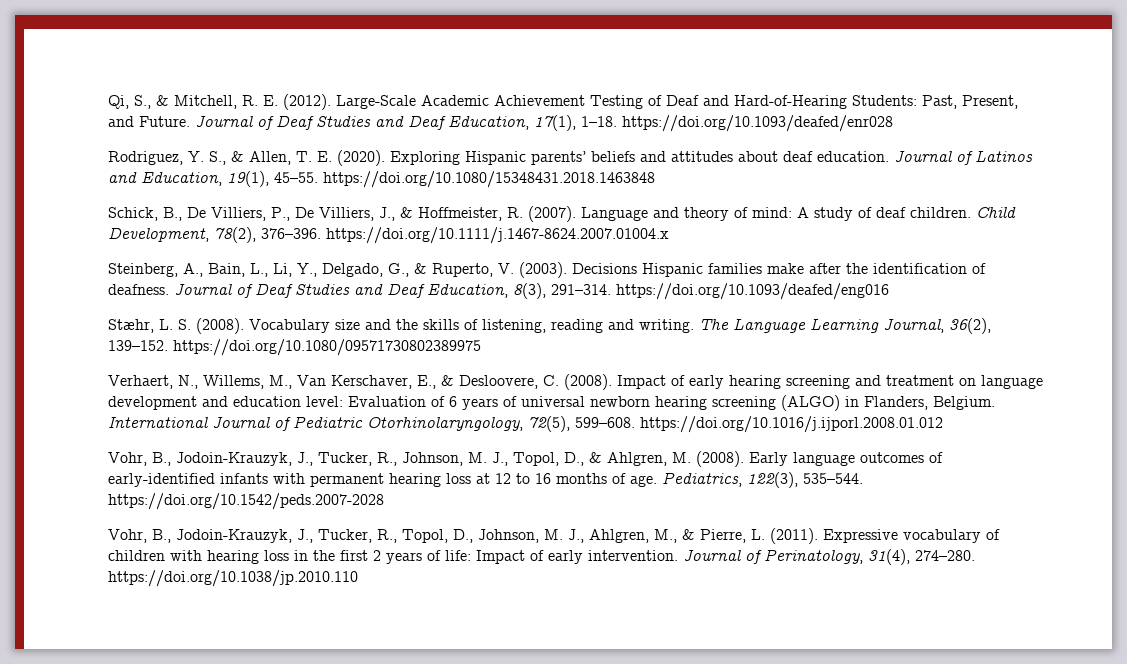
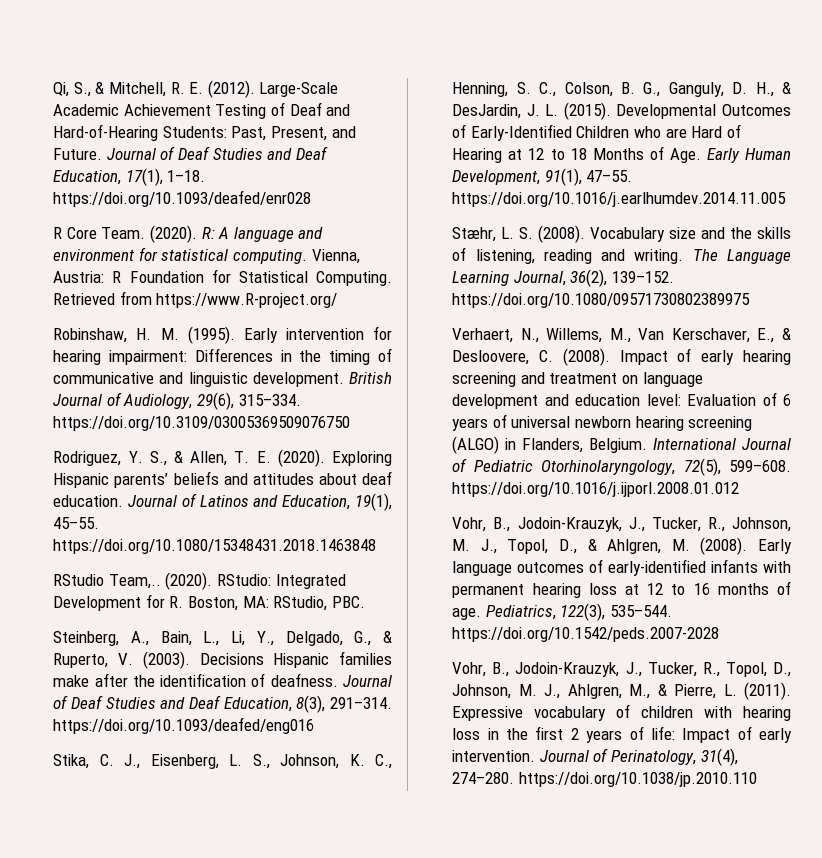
(894, 123) none -> [53,225,324,243] [53,247,360,264] [53,269,392,286] [53,291,338,308] [53,326,392,344] [53,348,392,365] [53,372,392,387] [53,392,301,410] [53,416,351,431] // R Core Team. (2020). R: A language and environment for statistical computing. Vienna, Austria: R Foundation for Statistical Computing. Retrieved from https://www.R-project.org/ // Robinshaw, H. M. (1995). Early intervention for hearing impairment: Differences in the timing of communicative and linguistic development. British Journal of Audiology, 29(6), 315–334. https://doi.org/10.3109/03005369509076750
[108,206,1017,222] [108,227,670,244] Schick, B., De Villiers, P., De Villiers, J., & Hoffmeister, R. (2007). Language and theory of mind: A study of deaf children. Child Development, 78(2), 376–396. https://doi.org/10.1111/j.1467-8624.2007.01004.x -> [53,572,346,590] [53,594,365,611] RStudio Team,.. (2020). RStudio: Integrated Development for R. Boston, MA: RStudio, PBC.
(890, 291) none -> [53,754,392,769] [452,82,791,97] [452,102,791,120] [452,124,741,141] [452,146,791,163] [452,168,633,186] [452,192,787,207] // Stika, C. J., Eisenberg, L. S., Johnson, K. C., Henning, S. C., Colson, B. G., Ganguly, D. H., & DesJardin, J. L. (2015). Developmental Outcomes of Early-Identified Children who are Hard of Hearing at 12 to 18 Months of Age. Early Human Development, 91(1), 47–55. https://doi.org/10.1016/j.earlhumdev.2014.11.005

